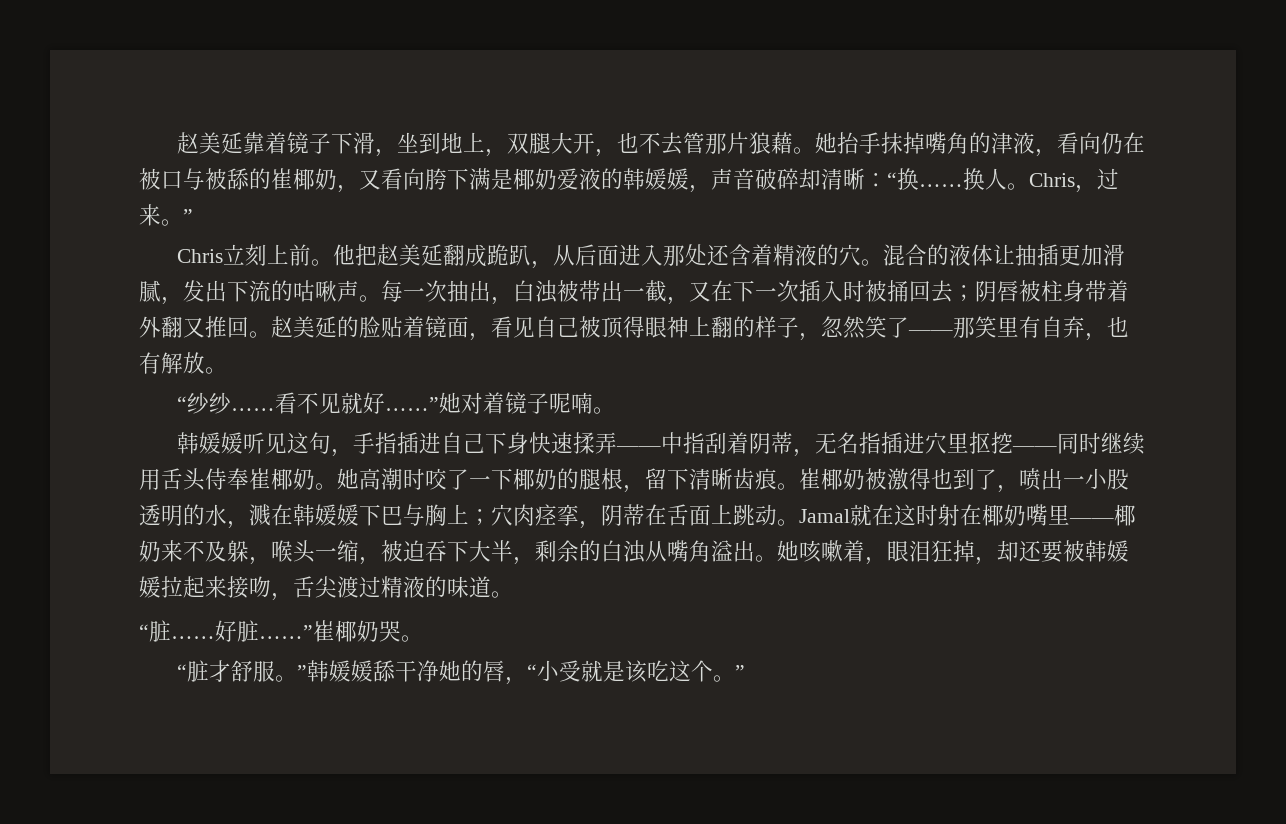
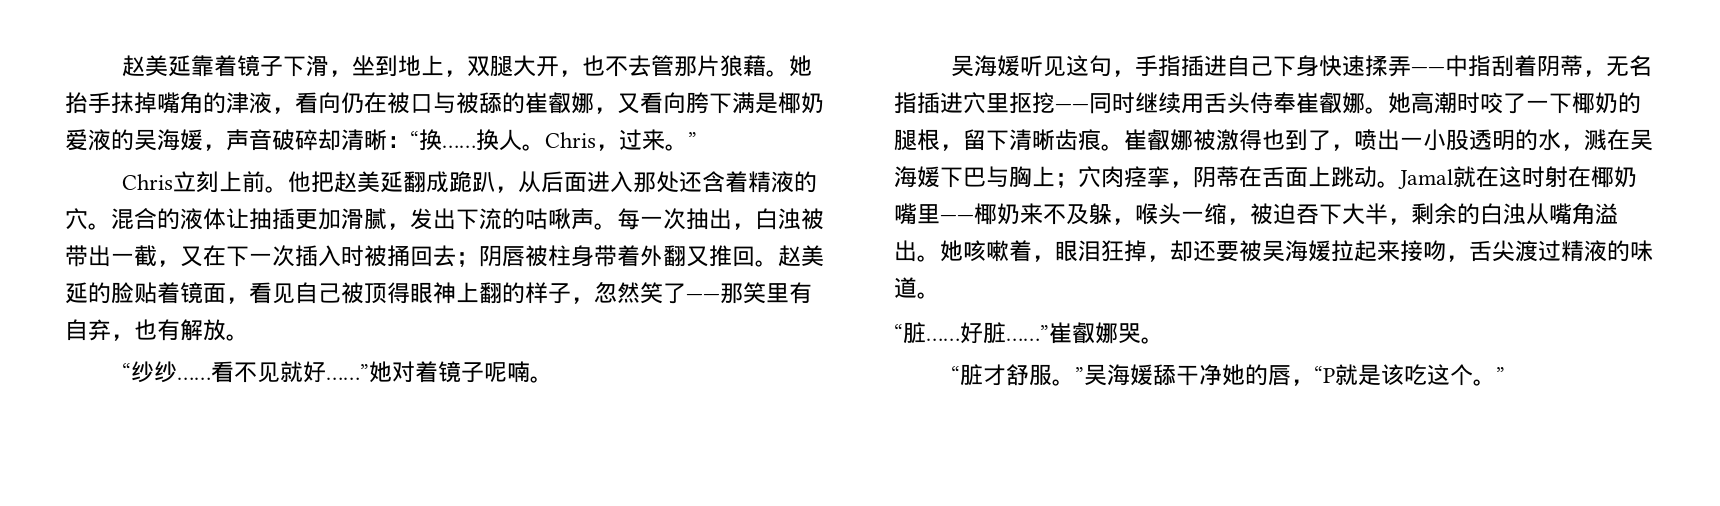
[293,168,337,190] 椰奶 -> [548,92,594,114] 叡娜
[623,168,667,190] 韩媛 -> [134,129,180,151] 吴海
[177,432,222,454] 韩媛 -> [951,55,998,77] 吴海
[271,468,315,490] 椰奶 -> [1319,92,1365,114] 叡娜
[821,468,865,490] 椰奶 -> [1147,129,1193,151] 叡娜
[293,504,337,526] 韩媛 -> [1630,129,1653,151] [894,166,917,188] 吴海
[1085,540,1129,562] 韩媛 -> [1262,240,1308,262] 吴海
[335,620,379,642] 椰奶 -> [1072,322,1118,344] 叡娜
[307,660,352,682] 韩媛 -> [1084,364,1131,386] 吴海
[527,660,582,682] “小受 -> [1314,366,1336,383] “P

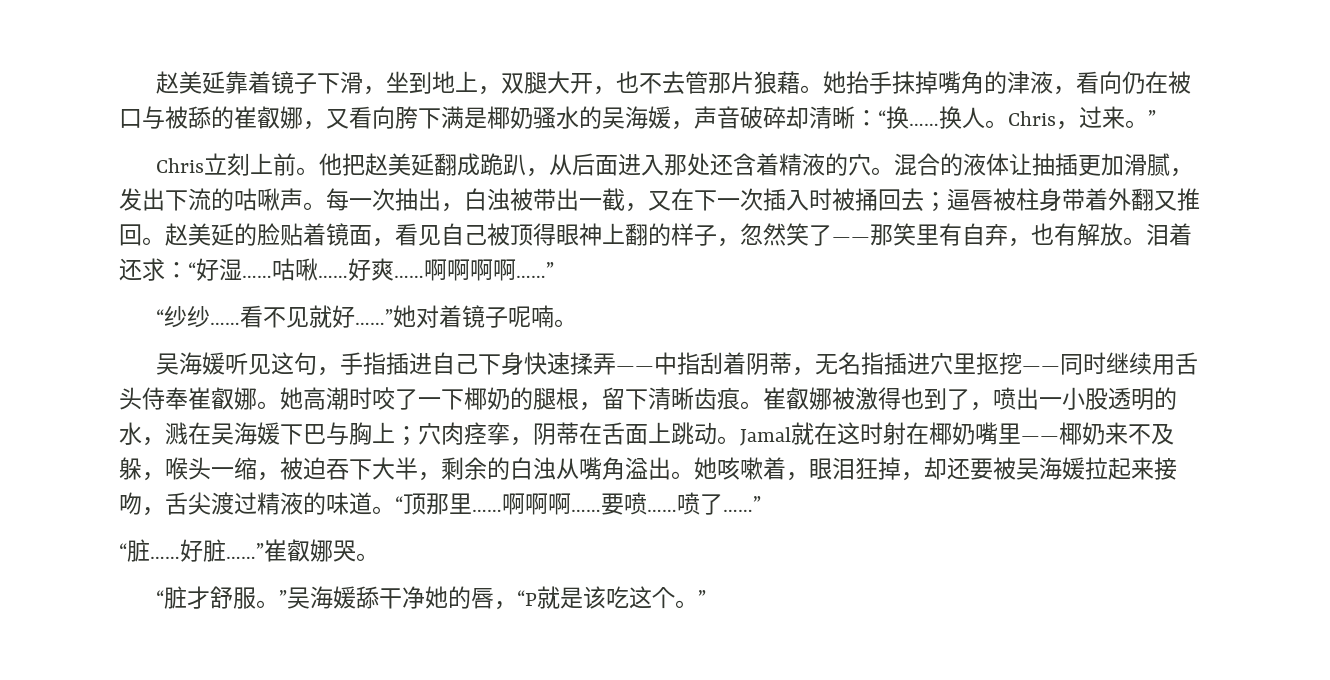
[65,129,111,151] 爱液 -> [533,106,579,129] 骚水
[479,245,502,267] 阴 -> [947,188,970,211] 逼
(249, 337) none -> [1146,223,1192,246] [119,258,554,281] 泪着还求：“好湿……咕啾……好爽……啊啊啊啊……”
(940, 295) none -> [395,492,761,515] “顶那里……啊啊啊……要喷……喷了……”

